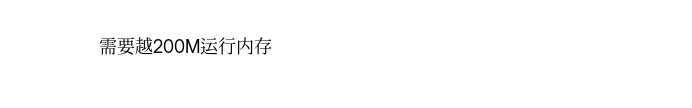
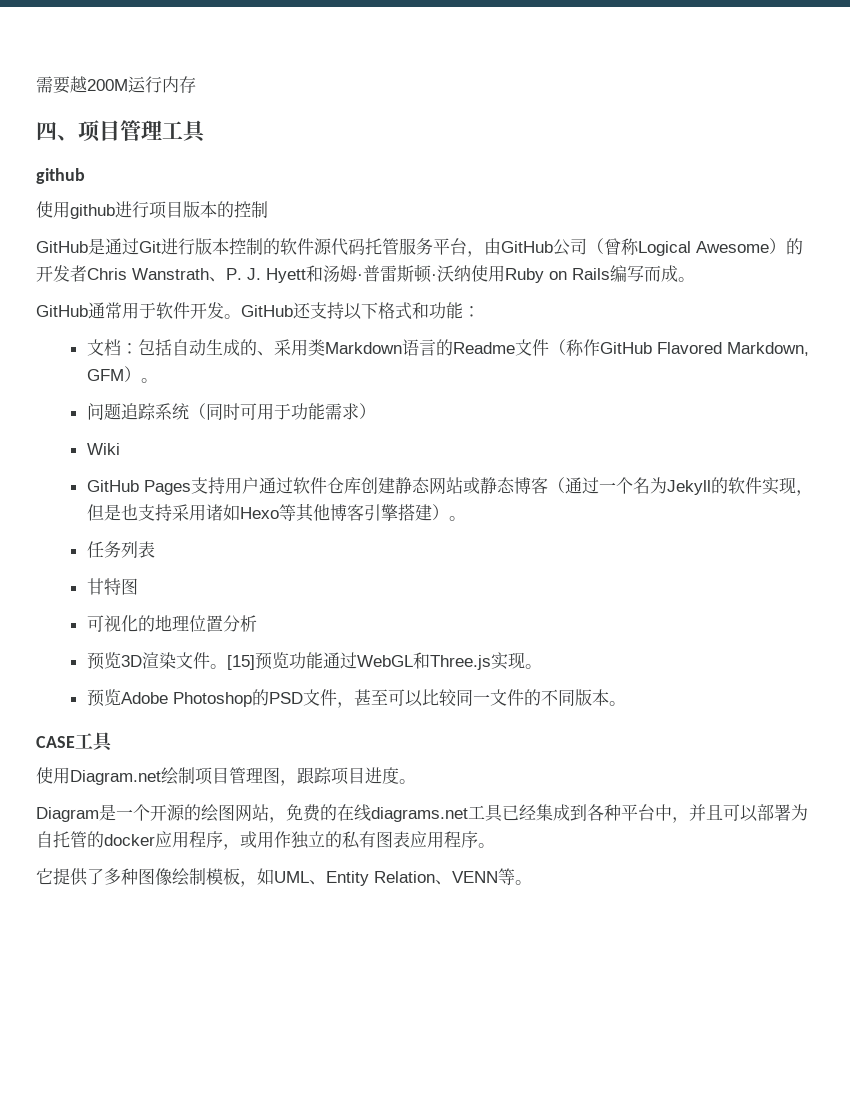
(272, 46) none -> [36,120,207,143] [36,168,85,184] [36,201,268,219] [36,238,803,257] [36,264,695,283] [36,302,480,320] [86,339,809,356] [86,366,158,383] [86,403,376,420] [86,443,120,455] [86,477,813,496] [86,503,466,522] [86,541,155,558] [86,578,138,596] [86,615,257,632] [86,652,542,670] [86,689,626,708] [36,732,114,752] [36,767,416,786] [36,804,808,823] [36,831,495,850] [36,868,532,887] // 四、项目管理工具 // github // 使用github进行项目版本的控制 // GitHub是通过Git进行版本控制的软件源代码托管服务平台，由GitHub公司（曾称Logical Awesome）的开发者Chris Wanstrath、P. J. Hyett和汤姆·普雷斯顿·沃纳使用Ruby on Rails编写而成。 // GitHub通常用于软件开发。GitHub还支持以下格式和功能： // 文档：包括自动生成的、采用类Markdown语言的Readme文件（称作GitHub Flavored Markdown, GFM）。 // 问题追踪系统（同时可用于功能需求） // Wiki // GitHub Pages支持用户通过软件仓库创建静态网站或静态博客（通过一个名为Jekyll的软件实现，但是也支持采用诸如Hexo等其他博客引擎搭建）。 // 任务列表 // 甘特图 // 可视化的地理位置分析 // 预览3D渲染文件。[15]预览功能通过WebGL和Three.js实现。 // 预览Adobe Photoshop的PSD文件，甚至可以比较同一文件的不同版本。 // CASE工具 // 使用Diagram.net绘制项目管理图，跟踪项目进度。 // Diagram是一个开源的绘图网站，免费的在线diagrams.net工具已经集成到各种平台中，并且可以部署为自托管的docker应用程序，或用作独立的私有图表应用程序。 // 它提供了多种图像绘制模板，如UML、Entity Relation、VENN等。

